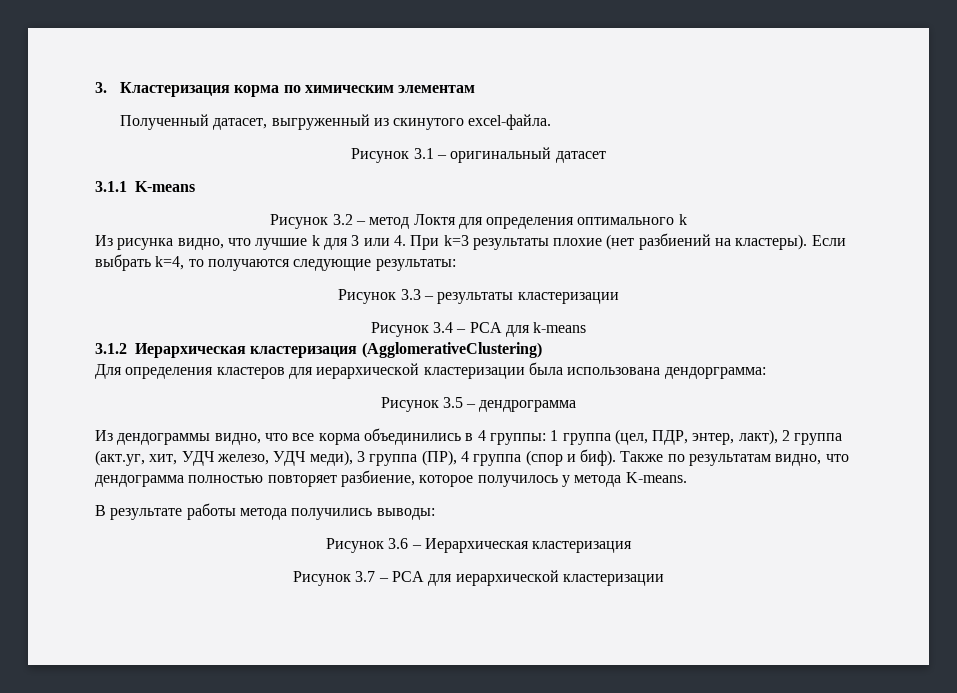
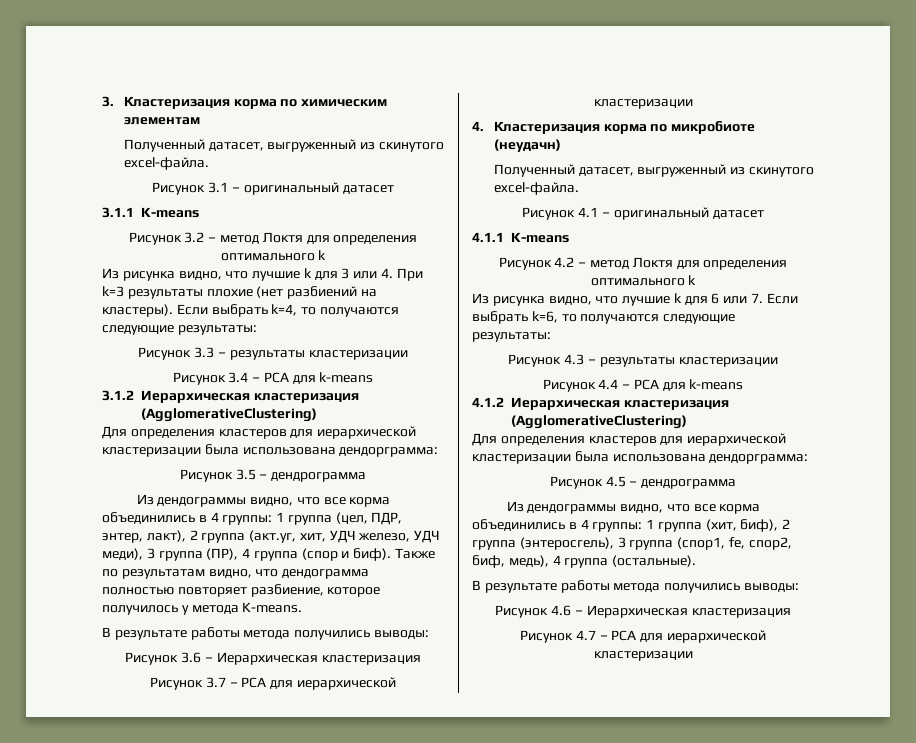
(664, 580) none -> [472,121,756,134] [493,139,561,152] [493,164,814,177] [493,182,579,195] [522,207,764,220] [472,232,569,243] [498,257,788,270] [590,275,697,286] [472,293,798,306] [472,311,736,324] [472,332,551,342] [508,354,778,367] [542,379,744,392] [472,397,729,410] [511,415,687,429] [472,433,787,446] [472,451,809,464] [549,476,737,489] [506,501,761,514] [472,519,791,532] [472,537,792,550] [472,555,697,568] [472,580,799,593] [495,605,791,618] [520,630,766,643] [593,651,693,661] // 4. Кластеризация корма по микробиоте (неудачн) // Полученный датасет, выгруженный из скинутого excel-файла. // Рисунок 4.1 – оригинальный датасет // 4.1.1 K-means // Рисунок 4.2 – метод Локтя для определения оптимального k // Из рисунка видно, что лучшие k для 6 или 7. Если выбрать k=6, то получаются следующие результаты: // Рисунок 4.3 – результаты кластеризации // Рисунок 4.4 – PCA для k-means // 4.1.2 Иерархическая кластеризация (AgglomerativeClustering) // Для определения кластеров для иерархической кластеризации была использована дендорграмма: // Рисунок 4.5 – дендрограмма // Из дендограммы видно, что все корма объединились в 4 группы: 1 группа (хит, биф), 2 группа (энтеросгель), 3 группа (спор1, fe, спор2, биф, медь), 4 группа (остальные). // В результате работы метода получились выводы: // Рисунок 4.6 – Иерархическая кластеризация // Рисунок 4.7 – PCA для иерархической кластеризации

